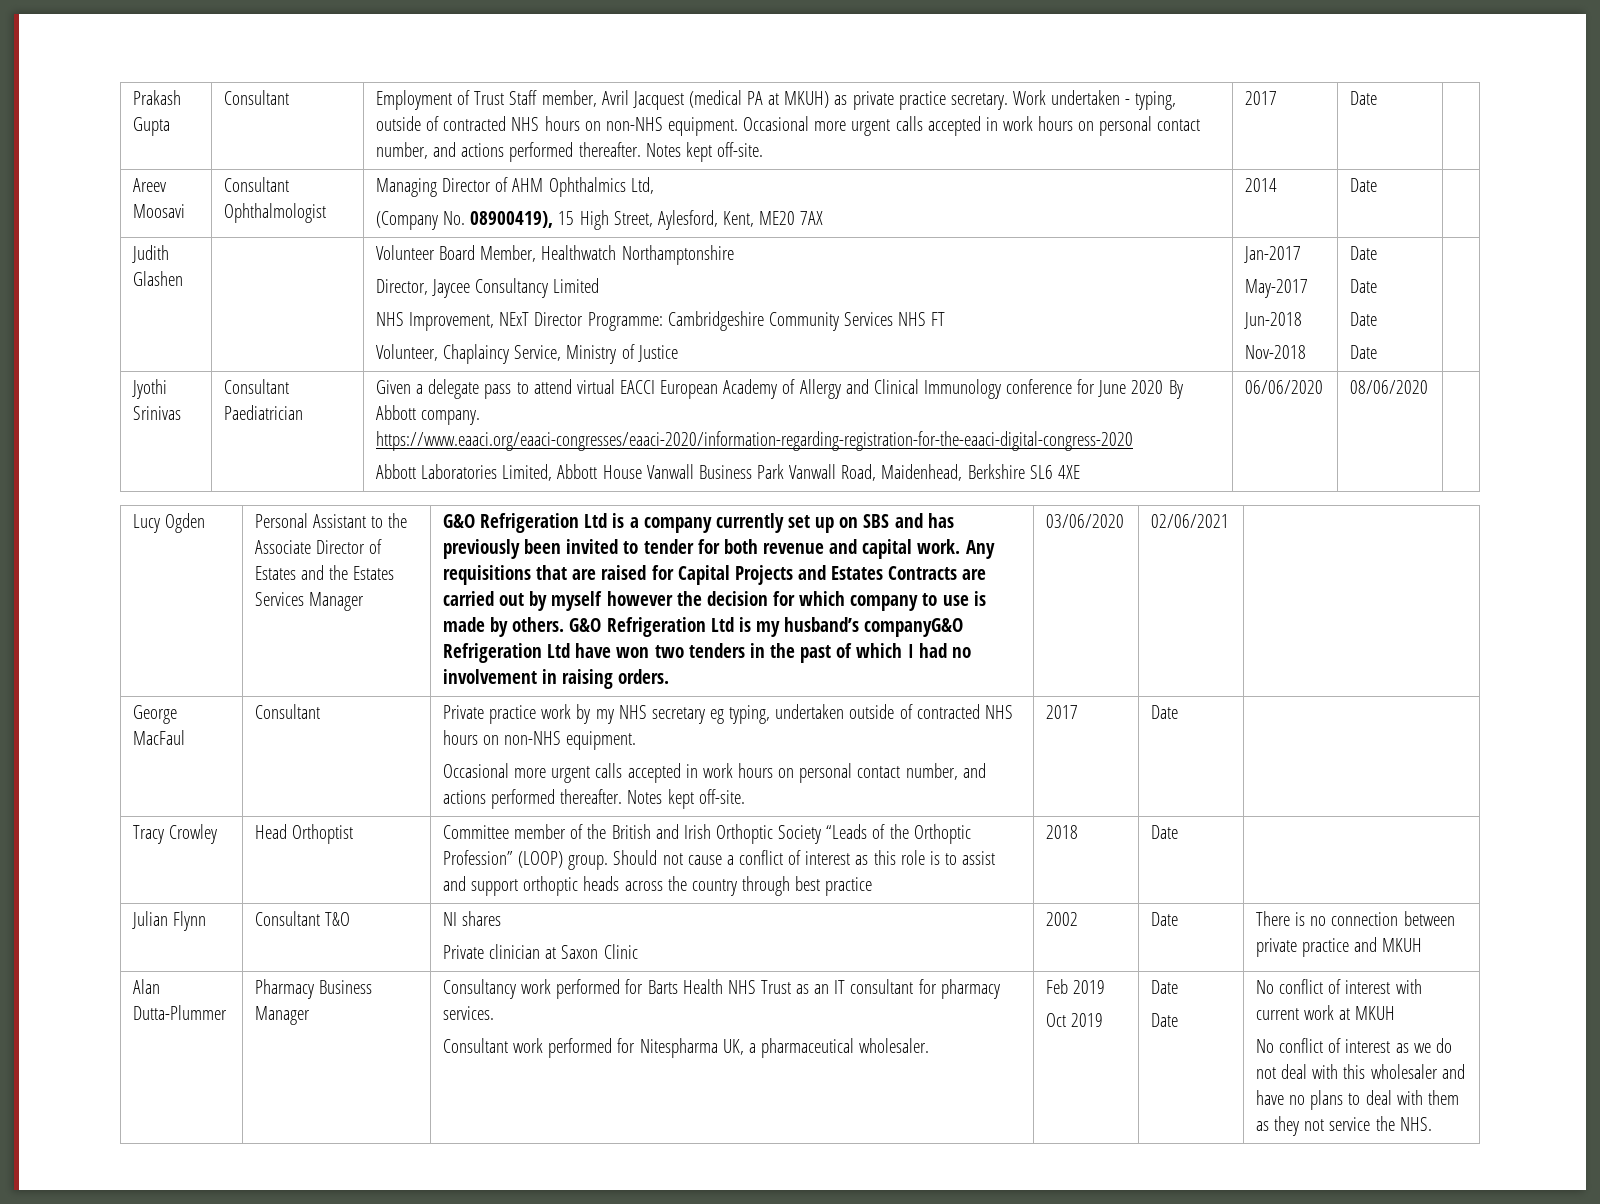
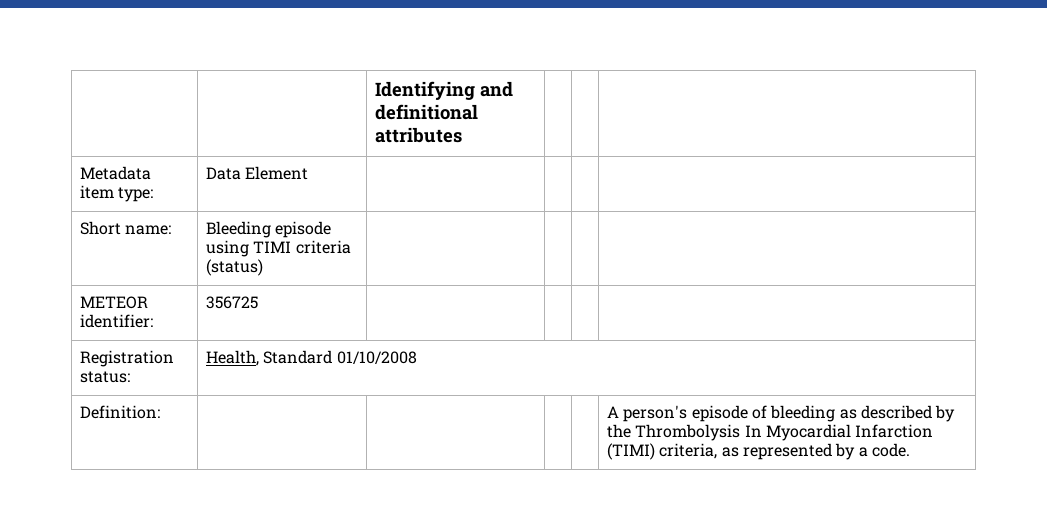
[133,90,182,105] [133,117,171,136] [224,90,290,105] [376,90,1177,110] [376,116,1201,136] [376,142,763,162] [1245,91,1278,105] [1350,91,1378,105] [133,178,167,192] [133,204,186,218] [224,177,290,192] [224,203,327,223] [376,177,654,197] [376,210,824,230] [1245,178,1278,192] [1350,178,1378,192] [132,245,170,263] [133,271,184,286] [376,245,734,265] [376,278,600,298] [376,311,946,331] [376,344,678,364] [1244,246,1302,263] [1245,279,1309,298] [1244,312,1303,329] [1245,345,1307,359] [1350,246,1378,260] [1350,279,1378,293] [1350,312,1378,326] [1350,345,1378,359] [132,379,168,399] [133,406,182,420] [224,379,290,394] [224,405,304,420] [376,379,1183,399] [376,405,481,425] [376,431,1134,451] [376,464,1080,481] [1245,380,1324,394] [1350,380,1429,394] [133,513,206,533] [255,513,408,528] [255,539,383,554] [255,565,395,580] [255,592,365,611] [443,513,954,533] [443,539,995,559] [443,565,987,585] [443,591,986,611] [443,617,964,637] [443,643,971,663] [443,669,670,689] [1046,514,1125,528] [1151,514,1230,528] [133,705,178,724] [133,730,186,745] [255,704,321,719] [443,704,1013,724] [443,730,637,750] [443,763,986,783] [443,789,745,809] [1046,705,1079,719] [1151,705,1179,719] [133,824,218,844] [255,824,354,844] [443,824,971,844] [443,850,996,870] [443,876,873,896] [1046,825,1079,839] [1151,825,1179,839] [132,911,207,931] [255,911,351,926] [443,911,502,926] [443,944,638,959] [1046,912,1079,926] [1151,912,1179,926] [1256,911,1455,926] [1256,937,1423,957] [133,979,161,994] [133,1005,228,1020] [255,979,373,999] [255,1006,311,1025] [443,979,1000,999] [443,1006,495,1020] [443,1038,930,1058] [1046,979,1106,994] [1046,1013,1104,1027] [1151,980,1179,994] [1151,1013,1179,1027] [1256,979,1422,994] [1256,1005,1396,1020] [1256,1038,1452,1053] [1256,1064,1465,1079] [1256,1090,1459,1110] [1256,1116,1432,1136] Prakash Gupta | Consultant | Employment of Trust Staff member, Avril Jacquest (medical PA at MKUH) as private practice secretary. Work undertaken - typing, outside of contracted NHS hours on non-NHS equipment. Occasional more urgent calls accepted in work hours on personal contact number, and actions performed thereafter. Notes kept off-site. | 2017 | Date | // Areev Moosavi | Consultant Ophthalmologist | Managing Director of AHM Ophthalmics Ltd, // (Company No. 08900419), 15 High Street, Aylesford, Kent, ME20 7AX | 2014 | Date | // Judith Glashen | | Volunteer Board Member, Healthwatch Northamptonshire // Director, Jaycee Consultancy Limited // NHS Improvement, NExT Director Programme: Cambridgeshire Community Services NHS FT // Volunteer, Chaplaincy Service, Ministry of Justice | Jan-2017 // May-2017 // Jun-2018 // Nov-2018 | Date // Date // Date // Date | // Jyothi Srinivas | Consultant Paediatrician | Given a delegate pass to attend virtual EACCI European Academy of Allergy and Clinical Immunology conference for June 2020 By Abbott company. https://www.eaaci.org/eaaci-congresses/eaaci-2020/information-regarding-registration-for-the-eaaci-digital-congress-2020 // Abbott Laboratories Limited, Abbott House Vanwall Business Park Vanwall Road, Maidenhead, Berkshire SL6 4XE | 06/06/2020 | 08/06/2020 | // Lucy Ogden | Personal Assistant to the Associate Director of Estates and the Estates Services Manager | G&O Refrigeration Ltd is a company currently set up on SBS and has previously been invited to tender for both revenue and capital work. Any requisitions that are raised for Capital Projects and Estates Contracts are carried out by myself however the decision for which company to use is made by others. G&O Refrigeration Ltd is my husband’s companyG&O Refrigeration Ltd have won two tenders in the past of which I had no involvement in raising orders. | 03/06/2020 | 02/06/2021 | // George MacFaul | Consultant | Private practice work by my NHS secretary eg typing, undertaken outside of contracted NHS hours on non-NHS equipment. // Occasional more urgent calls accepted in work hours on personal contact number, and actions performed thereafter. Notes kept off-site. | 2017 | Date | // Tracy Crowley | Head Orthoptist | Committee member of the British and Irish Orthoptic Society “Leads of the Orthoptic Profession” (LOOP) group. Should not cause a conflict of interest as this role is to assist and support orthoptic heads across the country through best practice | 2018 | Date | // Julian Flynn | Consultant T&O | NI shares // Private clinician at Saxon Clinic | 2002 | Date | There is no connection between private practice and MKUH // Alan Dutta-Plummer | Pharmacy Business Manager | Consultancy work performed for Barts Health NHS Trust as an IT consultant for pharmacy services. // Consultant work performed for Nitespharma UK, a pharmaceutical wholesaler. | Feb 2019 // Oct 2019 | Date // Date | No conflict of interest with current work at MKUH // No conflict of interest as we do not deal with this wholesaler and have no plans to deal with them as they not service the NHS. -> [374,81,513,100] [374,104,478,120] [374,127,462,143] [79,166,151,180] [79,185,154,202] [205,166,309,180] [79,221,172,235] [205,221,332,238] [205,240,351,257] [205,259,263,276] [79,296,148,309] [79,314,153,328] [205,296,258,309] [79,350,174,367] [79,371,130,383] [205,350,417,366] [79,405,160,419] [606,405,956,422] [606,424,934,441] [606,443,910,460] | | Identifying and definitional attributes | | | // Metadata item type: | Data Element | | | | // Short name: | Bleeding episode using TIMI criteria (status) | | | | // METEOR identifier: | 356725 | | | | // Registration status: | Health, Standard 01/10/2008 // Definition: | | | | | A person's episode of bleeding as described by the Thrombolysis In Myocardial Infarction (TIMI) criteria, as represented by a code.

